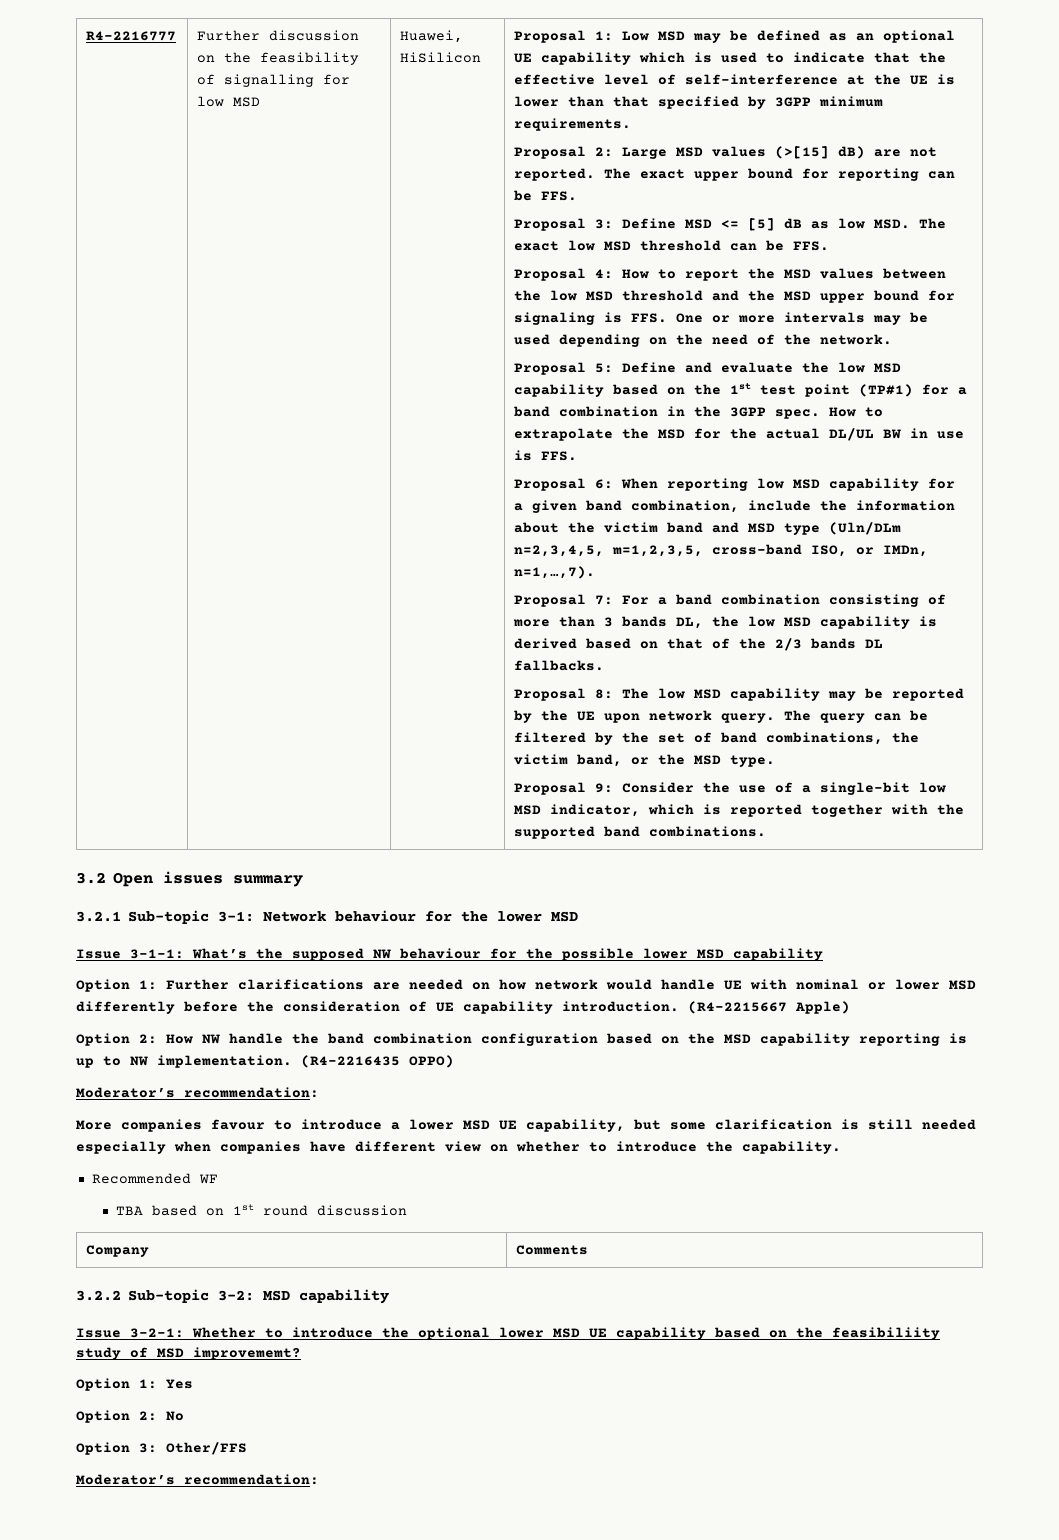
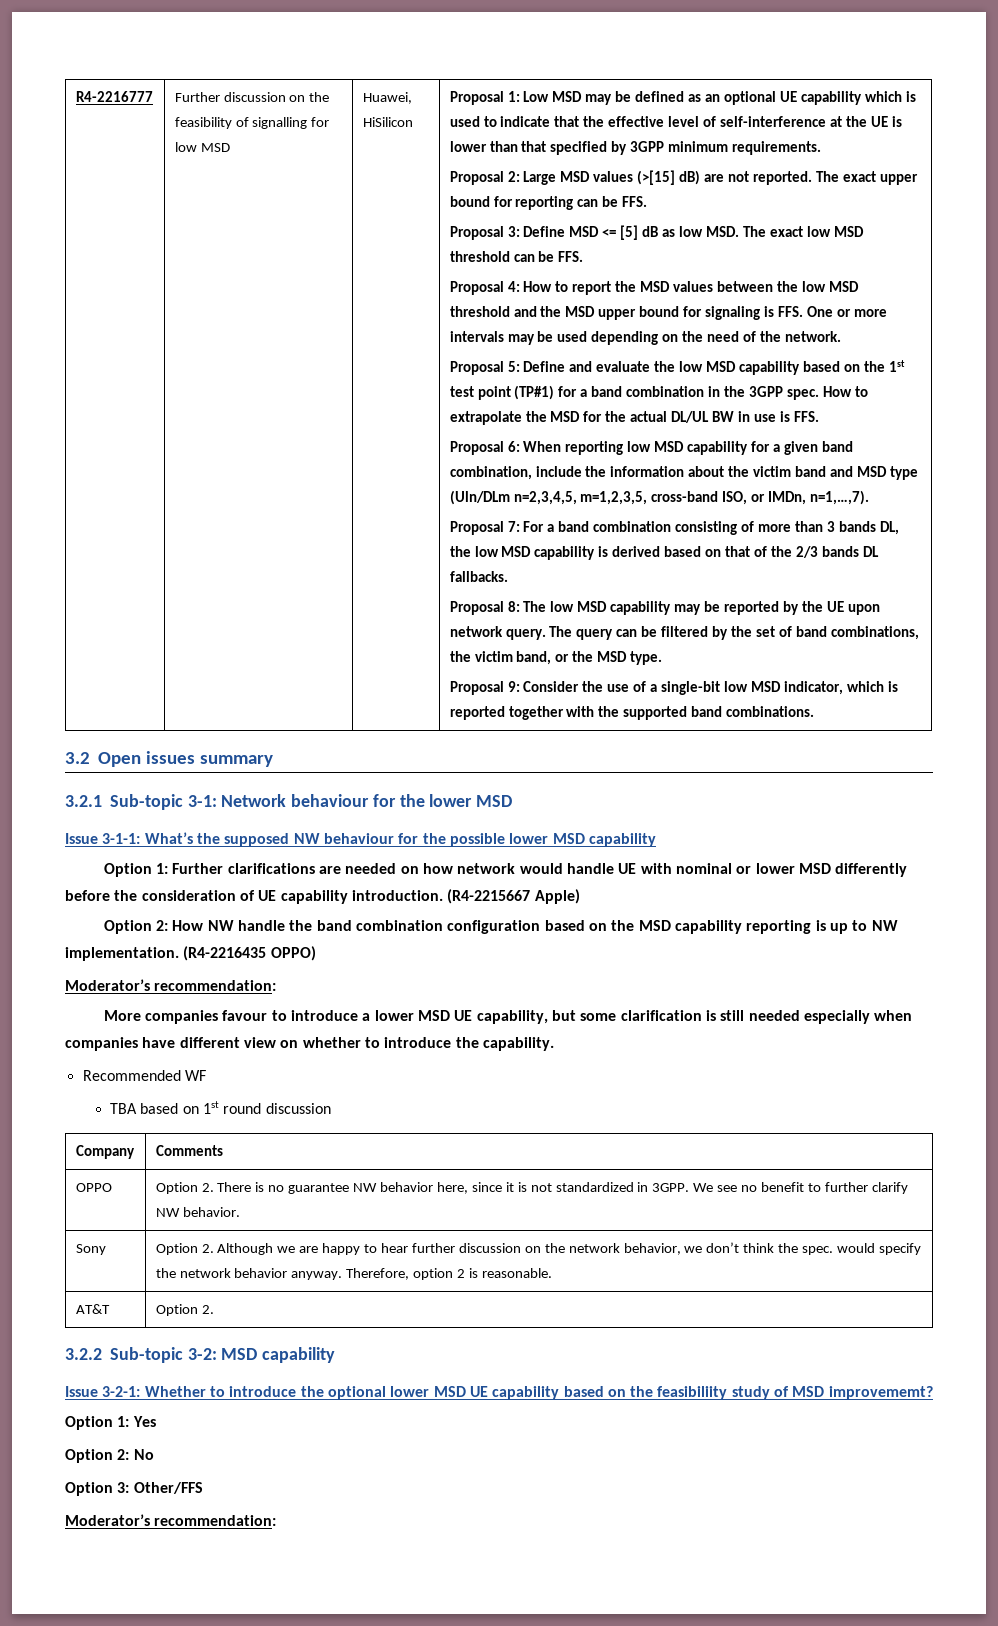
(589, 1250) none -> [75,1183,112,1192] [155,1182,908,1194] [155,1207,240,1217] [75,1244,106,1255] [155,1242,921,1255] [155,1268,552,1280] [75,1304,110,1314] [155,1304,214,1316] // OPPO | Option 2. There is no guarantee NW behavior here, since it is not standardized in 3GPP. We see no benefit to further clarify NW behavior. // Sony | Option 2. Although we are happy to hear further discussion on the network behavior, we don’t think the spec. would specify the network behavior anyway. Therefore, option 2 is reasonable. // AT&T | Option 2.

